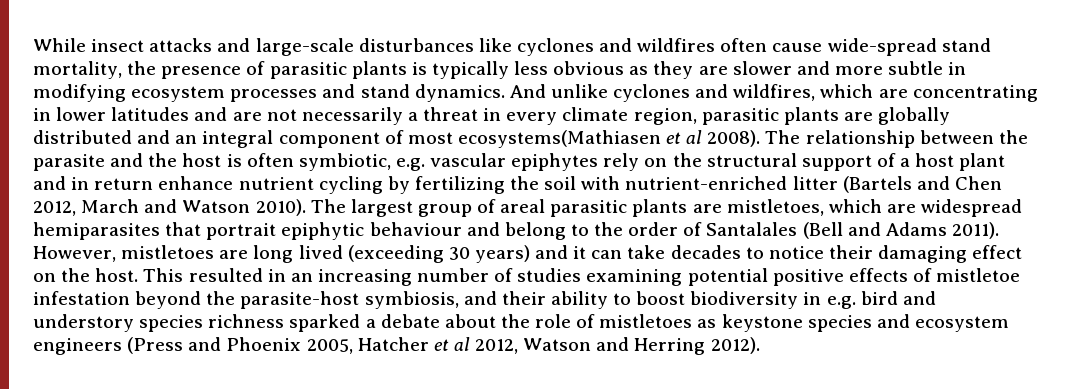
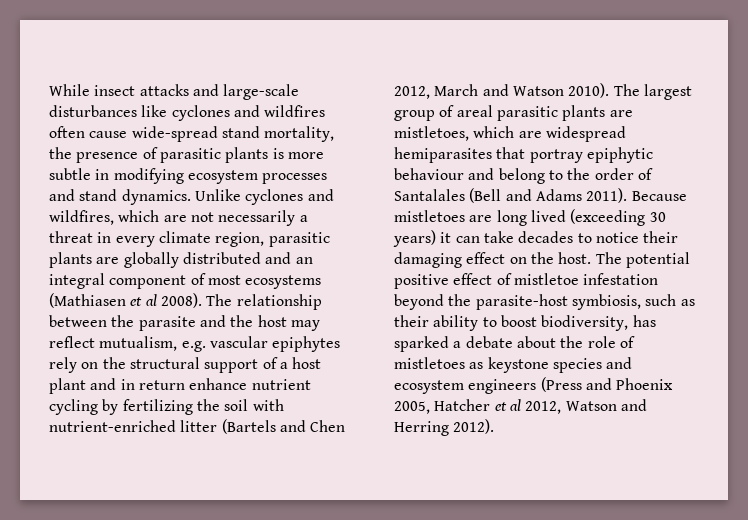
[431,61,830,79] typically less obvious as they are slower and -> (284, 153) none
[509,84,608,98] And unlike -> [194,189,241,201] Unlike
[912,85,1038,102] [33,107,262,121] concentrating in lower latitudes and are -> (187, 218) none
[457,130,661,148] ecosystems(Mathiasen -> [245,275,322,289] [49,293,126,308] ecosystems (Mathiasen
[226,153,391,171] is often symbiotic, -> [290,320,320,331] [49,336,178,351] may reflect mutualism,
[206,223,277,240] portrait -> [529,149,583,163] portray
[33,246,116,262] However, -> [631,191,687,201] Because
[535,245,569,259] and -> (436, 238) none
[143,268,683,286] This resulted in an increasing number of studies examining -> [595,252,622,264] The
[848,268,908,282] effects -> [453,273,493,285] effect
[463,291,497,305] and -> [645,294,695,306] such as
[690,291,936,309] [33,314,285,332] biodiversity in e.g. bird and understory species richness -> [541,315,656,331] biodiversity, has

